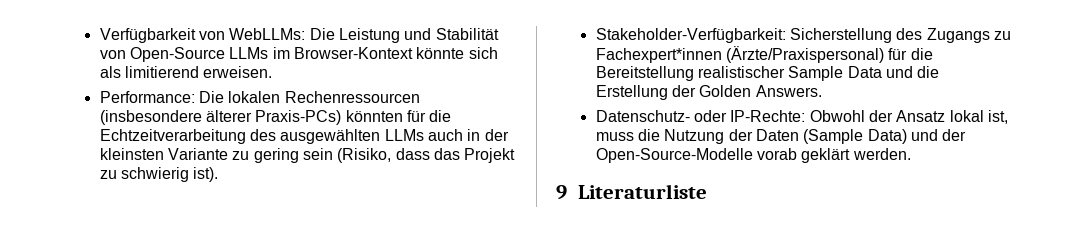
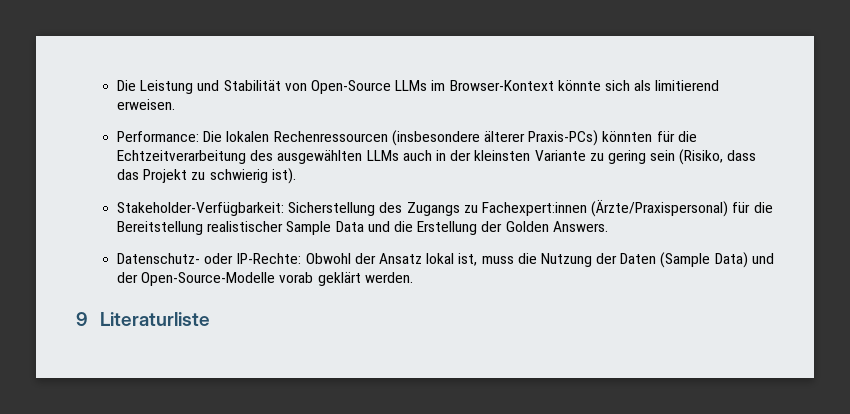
[99,28,306,43] Verfügbarkeit von WebLLMs: -> (117, 85) none
[595,48,722,63] Fachexpert*innen -> [481,202,587,216] Fachexpert:innen

